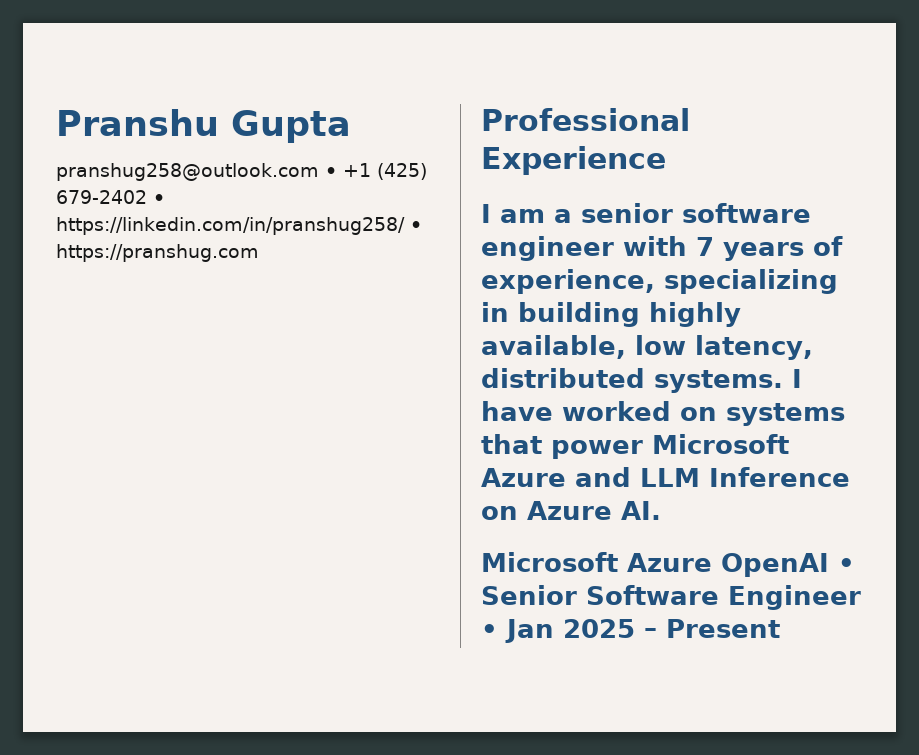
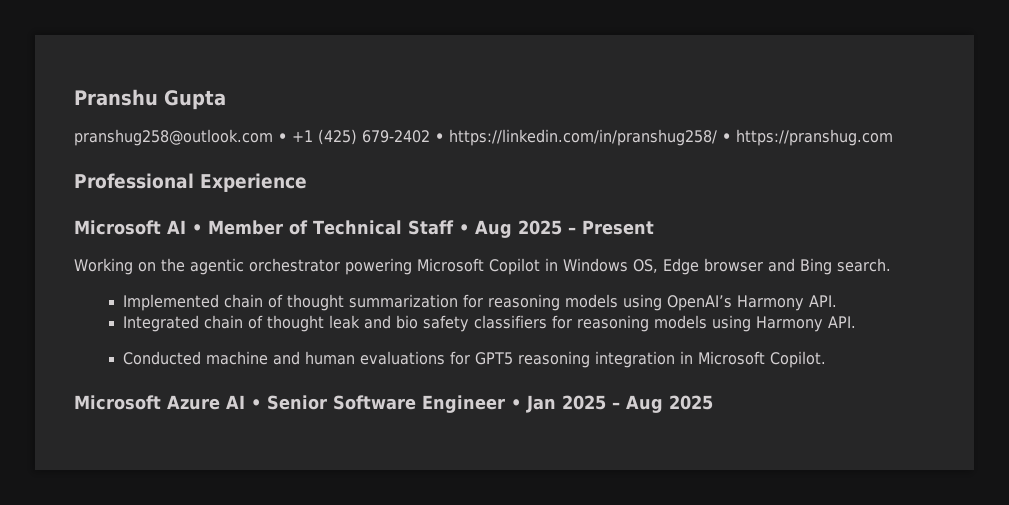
[481,203,811,223] [481,236,843,261] [481,269,838,294] [481,302,741,327] [481,335,813,360] [481,368,802,393] [481,401,845,426] [481,434,789,459] [481,467,850,487] [481,501,661,520] [481,552,829,577] I am a senior software engineer with 7 years of experience, specializing in building highly available, low latency, distributed systems. I have worked on systems that power Microsoft Azure and LLM Inference on Azure AI. // Microsoft Azure OpenAI -> [74,220,654,238] [74,258,891,275] [123,294,838,311] [123,315,857,332] [123,351,827,368] [74,395,245,410] Microsoft AI • Member of Technical Staff • Aug 2025 – Present // Working on the agentic orchestrator powering Microsoft Copilot in Windows OS, Edge browser and Bing search. // Implemented chain of thought summarization for reasoning models using OpenAI’s Harmony API. // Integrated chain of thought leak and bio safety classifiers for reasoning models using Harmony API. // Conducted machine and human evaluations for GPT5 reasoning integration in Microsoft Copilot. // Microsoft Azure AI
[666,619,780,638] Present -> [626,395,713,413] Aug 2025

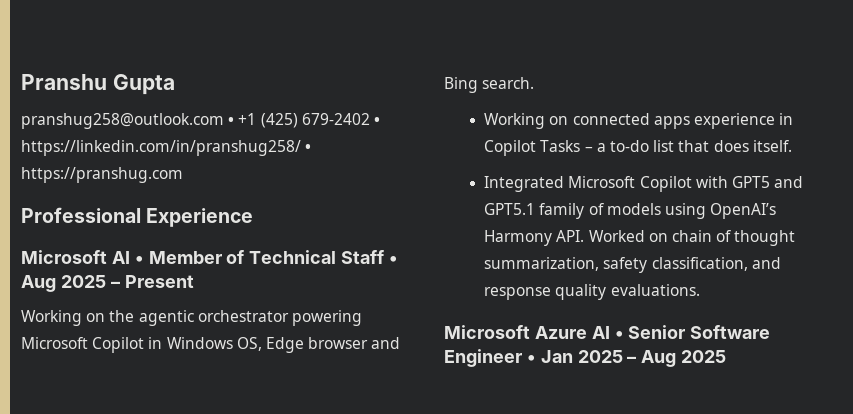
[123,294,561,311] Implemented chain of thought summarization for reasoning -> [484,113,794,129] [484,140,792,156] [484,176,804,192] [484,203,604,219] Working on connected apps experience in Copilot Tasks – a to-do list that does itself. // Integrated Microsoft Copilot with GPT5 and GPT5.1 family of
[123,315,857,332] [123,351,827,368] // Integrated chain of thought leak and bio safety classifiers for reasoning models using Harmony API. // Conducted machine and human evaluations for GPT5 reasoning integration in Microsoft Copilot. -> [588,230,796,246] [484,257,781,273] [484,284,700,300] Worked on chain of thought summarization, safety classification, and response quality evaluations.

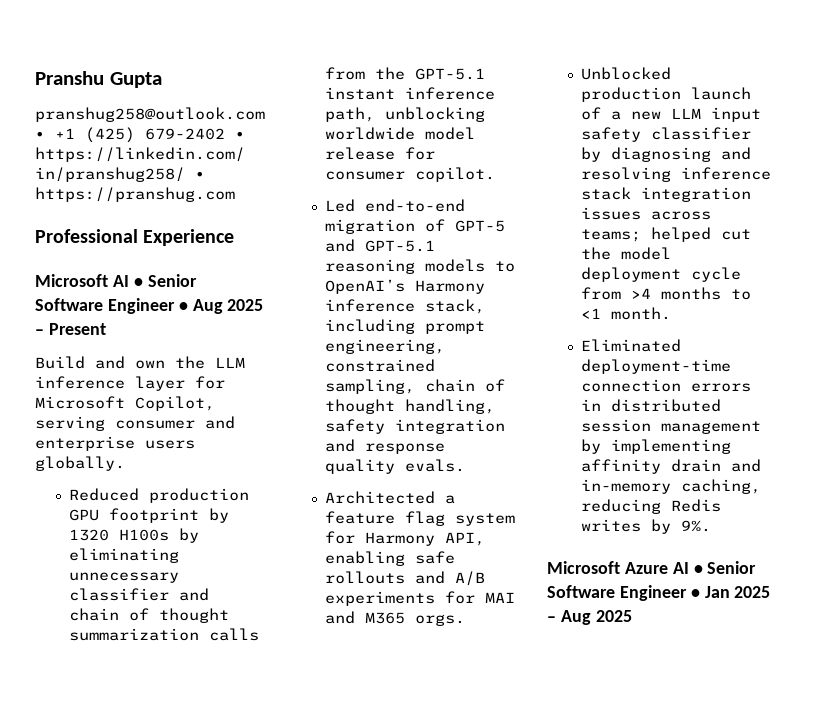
[148,250,385,264] Member of Technical Staff -> [147,274,197,287] [35,298,175,314] Senior Software Engineer
[21,310,362,326] [21,337,401,353] [444,77,535,93] [484,113,794,129] [484,140,792,156] [484,176,804,192] [484,203,777,219] [484,230,796,246] [484,257,781,273] [484,284,700,300] Working on the agentic orchestrator powering Microsoft Copilot in Windows OS, Edge browser and Bing search. // Working on connected apps experience in Copilot Tasks – a to-do list that does itself. // Integrated Microsoft Copilot with GPT5 and GPT5.1 family of models using OpenAI’s Harmony API. Worked on chain of thought summarization, safety classification, and response quality evaluations. -> [35,356,245,369] [35,376,225,391] [35,396,215,411] [35,416,235,431] [35,436,195,451] [35,456,125,471] [69,488,250,503] [69,508,230,523] [69,528,200,543] [69,548,180,563] [69,572,180,583] [69,588,210,601] [69,608,230,623] [69,628,260,641] [325,67,486,80] [325,87,496,100] [325,107,486,122] [325,127,476,140] [325,147,436,160] [325,167,496,182] [325,199,466,212] [325,219,506,234] [325,239,436,252] [325,259,516,274] [325,279,486,294] [325,299,486,314] [325,319,486,334] [325,339,446,354] [325,359,436,372] [325,379,506,394] [325,399,496,414] [325,419,506,434] [325,439,446,454] [325,459,466,474] [325,491,456,504] [325,511,516,526] [325,531,486,546] [325,551,456,566] [325,571,486,586] [325,591,516,606] [325,611,466,626] [581,67,672,80] [581,87,752,102] [581,107,762,122] [581,127,752,142] [581,147,752,162] [581,167,772,182] [581,187,752,202] [581,207,712,220] [581,227,752,242] [581,247,672,260] [581,267,742,282] [581,287,752,300] [581,307,672,320] [581,339,682,352] [581,359,732,374] [581,379,752,392] [581,399,722,412] [581,419,762,434] [581,439,732,454] [581,459,762,474] [581,479,762,494] [581,499,722,514] [581,519,712,534] Build and own the LLM inference layer for Microsoft Copilot, serving consumer and enterprise users globally. // Reduced production GPU footprint by 1320 H100s by eliminating unnecessary classifier and chain of thought summarization calls from the GPT-5.1 instant inference path, unblocking worldwide model release for consumer copilot. // Led end-to-end migration of GPT-5 and GPT-5.1 reasoning models to OpenAI’s Harmony inference stack, including prompt engineering, constrained sampling, chain of thought handling, safety integration and response quality evals. // Architected a feature flag system for Harmony API, enabling safe rollouts and A/B experiments for MAI and M365 orgs. // Unblocked production launch of a new LLM input safety classifier by diagnosing and resolving inference stack integration issues across teams; helped cut the model deployment cycle from >4 months to <1 month. // Eliminated deployment-time connection errors in distributed session management by implementing affinity drain and in-memory caching, reducing Redis writes by 9%.

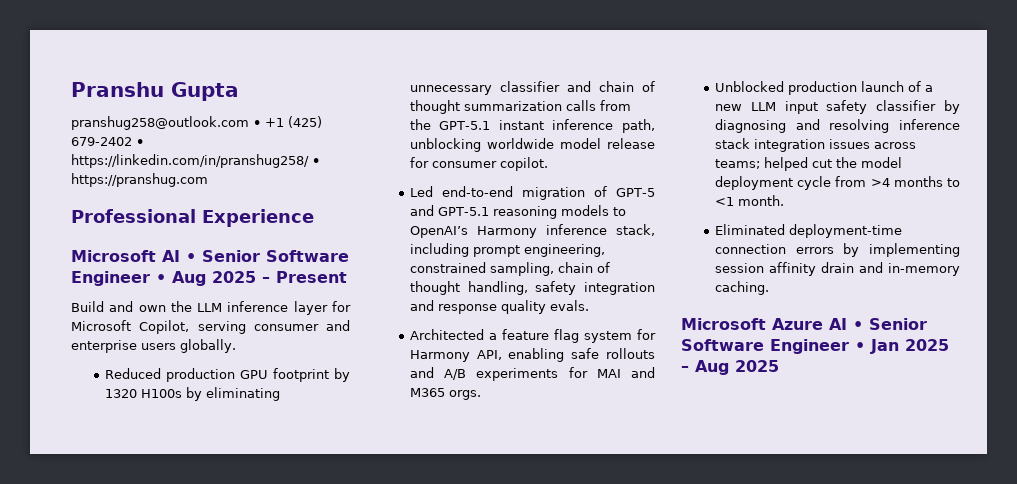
[581,399,722,412] [581,419,762,434] in distributed session management -> (834, 250) none
(732, 446) none -> [714,263,764,273] session
[681,479,762,494] [581,499,722,514] [581,519,712,534] caching, reducing Redis writes by 9%. -> [714,281,769,295] caching.

